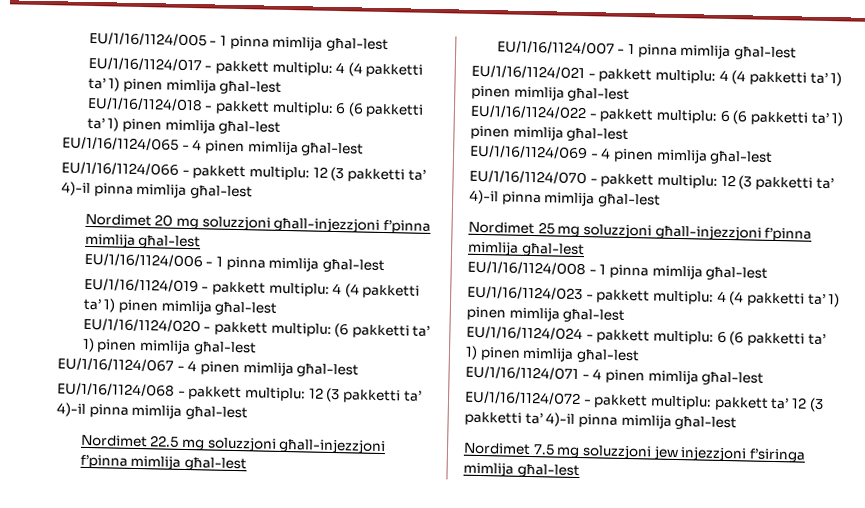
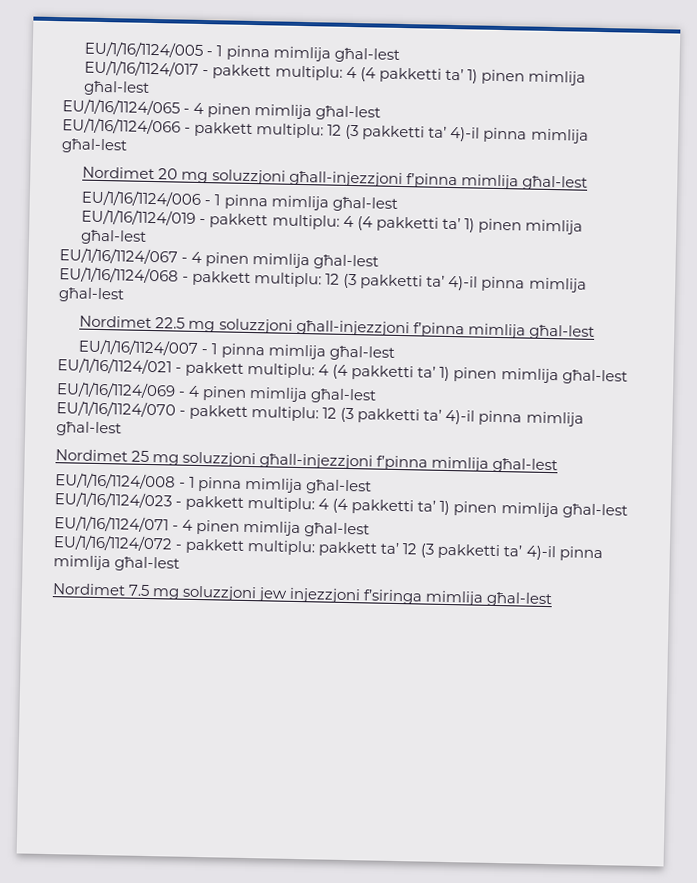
[86,96,425,118] [86,117,282,135] // EU/1/16/1124/018 - pakkett multiplu: 6 (6 pakketti ta’ 1) pinen mimlija għal-lest -> (151, 88) none
[82,317,431,339] [81,337,257,356] // EU/1/16/1124/020 - pakkett multiplu: (6 pakketti ta’ 1) pinen mimlija għal-lest -> (148, 237) none
[470,104,844,127] [470,125,630,142] // EU/1/16/1124/022 - pakkett multiplu: 6 (6 pakketti ta’ 1) pinen mimlija għal-lest -> (628, 377) none
[466,325,826,347] [465,345,640,364] // EU/1/16/1124/024 - pakkett multiplu: 6 (6 pakketti ta’ 1) pinen mimlija għal-lest -> (628, 511) none

